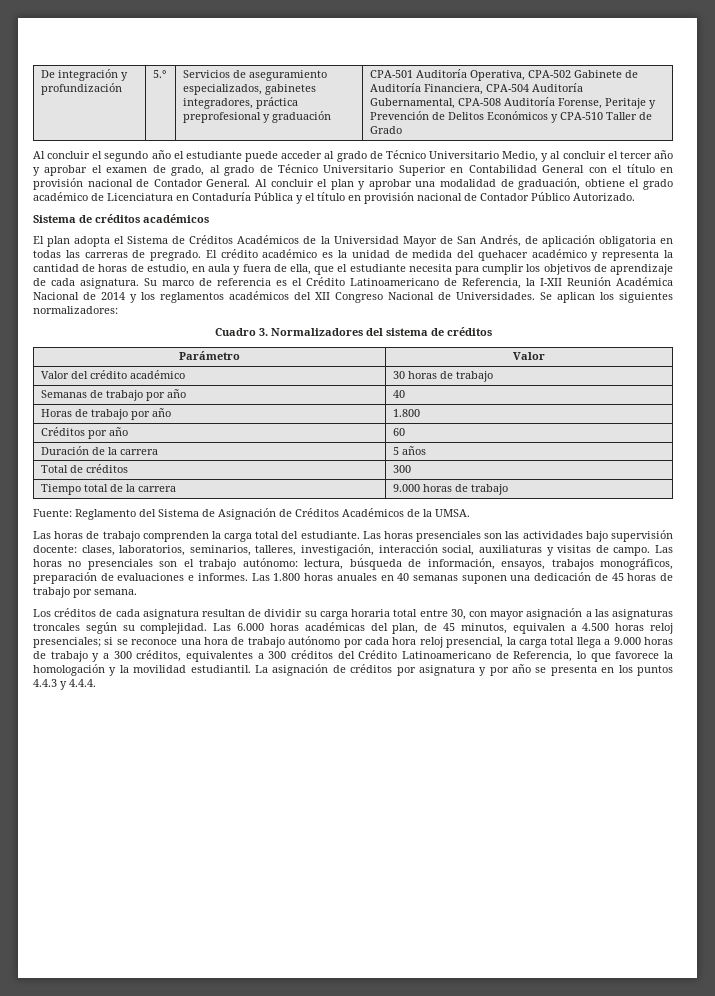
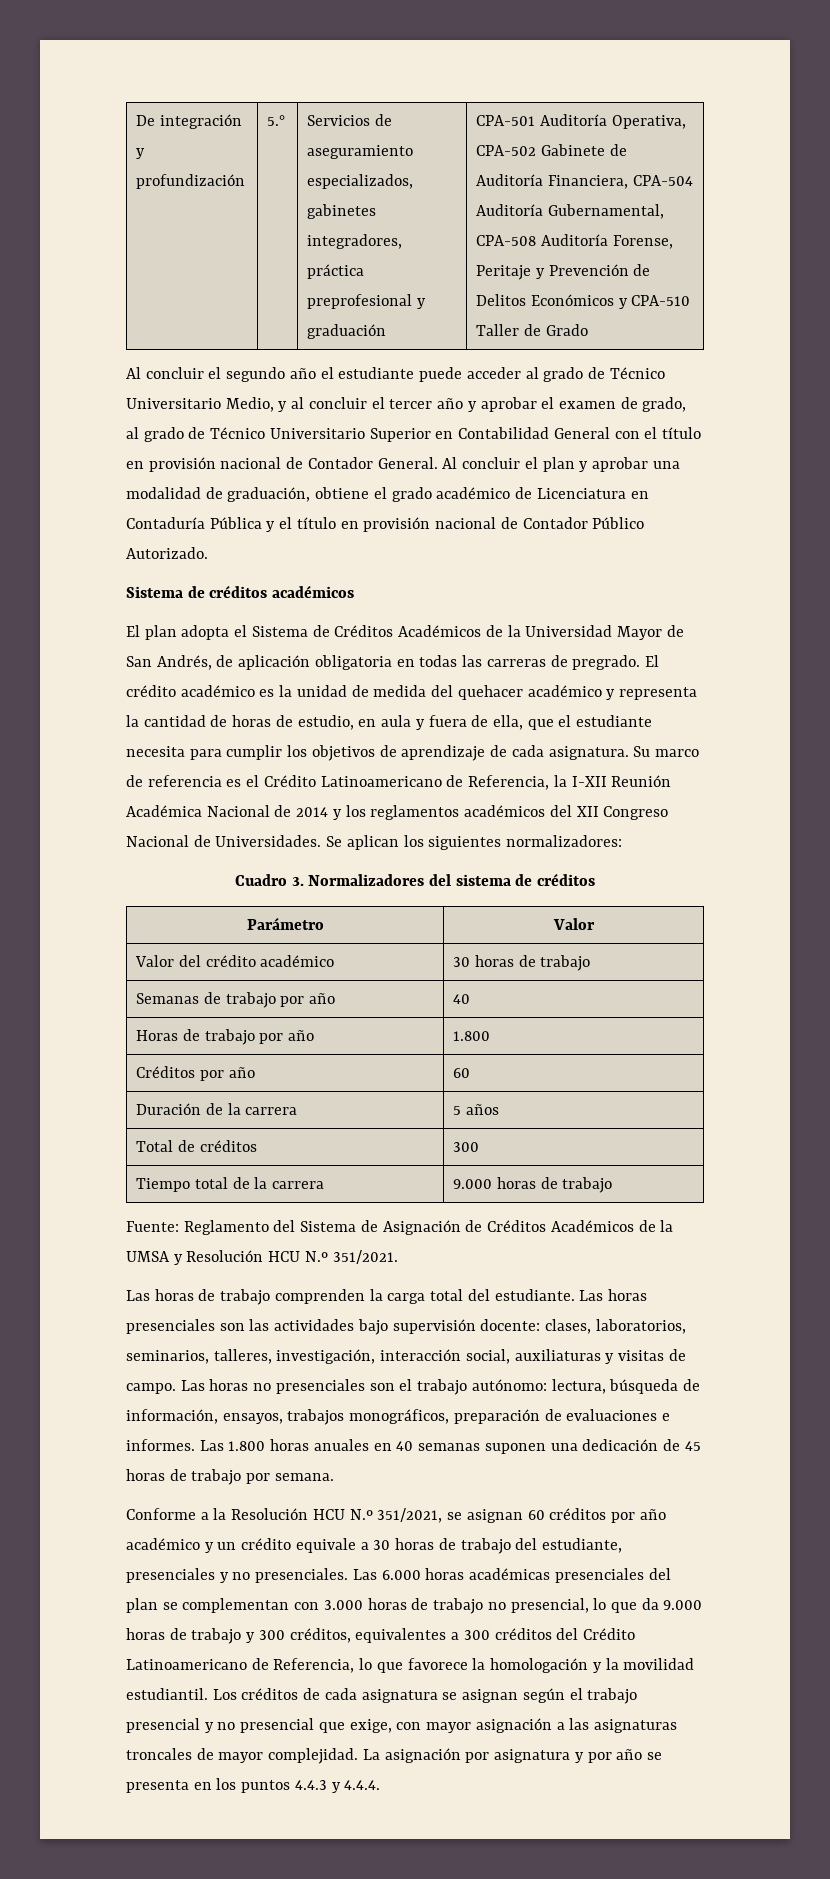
[435,509,470,517] UMSA. -> [126,1250,398,1265] UMSA y Resolución HCU N.º 351/2021.
[33,608,674,620] [33,622,674,634] [33,636,611,648] Los créditos de cada asignatura resultan de dividir su carga horaria total entre 30, con mayor asignación a las asignaturas troncales según su complejidad. Las 6.000 horas académicas del plan, de 45 minutos, equivalen a 4.500 horas reloj presenciales; si se reconoce una hora de trabajo autónomo por cada hora reloj presencial, la carga total llega a -> [126,1508,666,1523] [126,1538,622,1554] [126,1568,671,1583] [126,1598,659,1614] Conforme a la Resolución HCU N.º 351/2021, se asignan 60 créditos por año académico y un crédito equivale a 30 horas de trabajo del estudiante, presenciales y no presenciales. Las 6.000 horas académicas presenciales del plan se complementan con 3.000 horas de trabajo no presencial, lo que da
[103,653,110,659] a -> (256, 1637) none
[254,664,393,676] La asignación de créditos -> [212,1688,638,1704] [126,1718,677,1733] [126,1748,461,1764] Los créditos de cada asignatura se asignan según el trabajo presencial y no presencial que exige, con mayor asignación a las asignaturas troncales de mayor complejidad. La asignación

